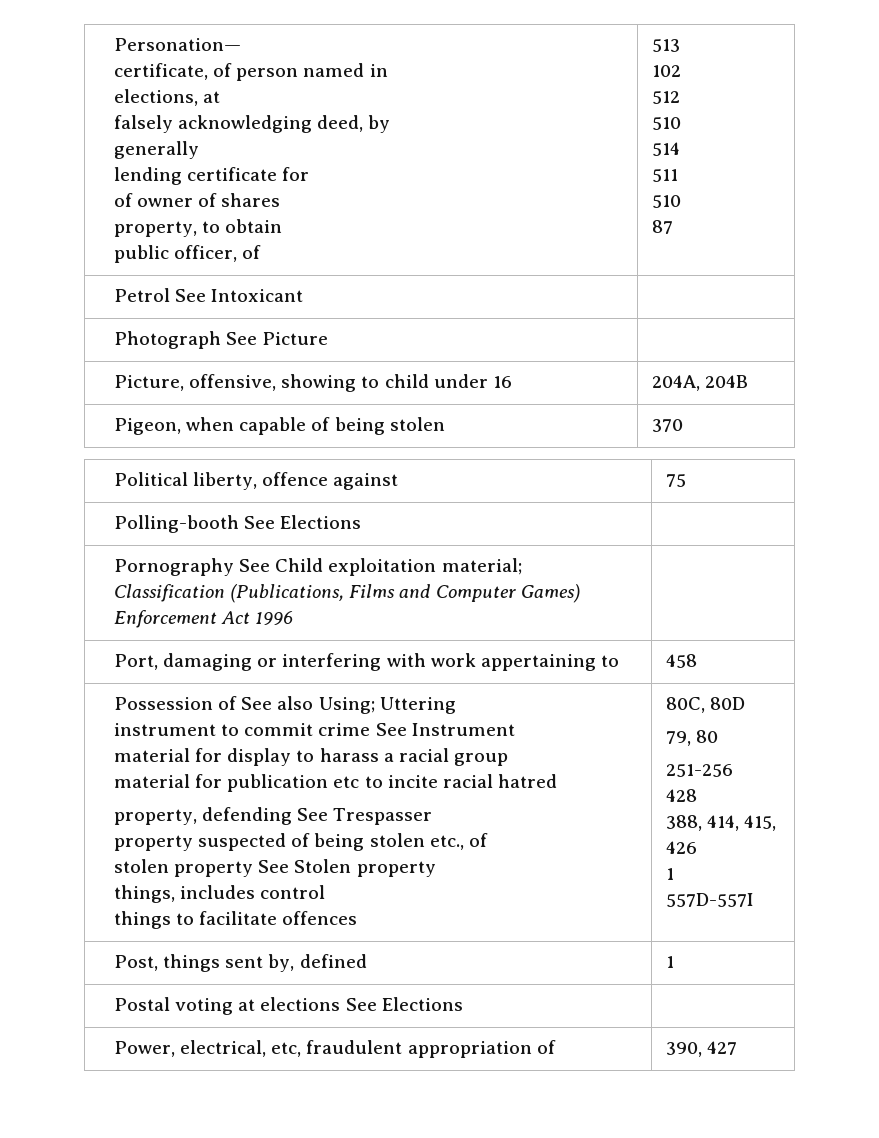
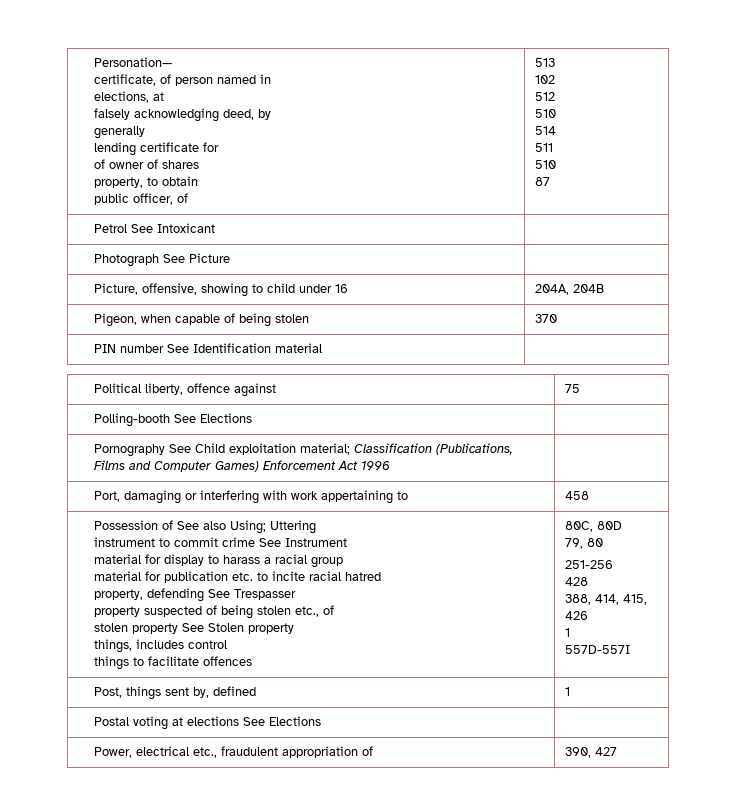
(683, 425) none -> [93,343,322,353] // PIN number See Identification material |
[333,776,360,788] etc -> [231,572,253,581] etc.
[180,1040,302,1057] electrical, etc, -> [135,746,217,758] electrical etc.,

